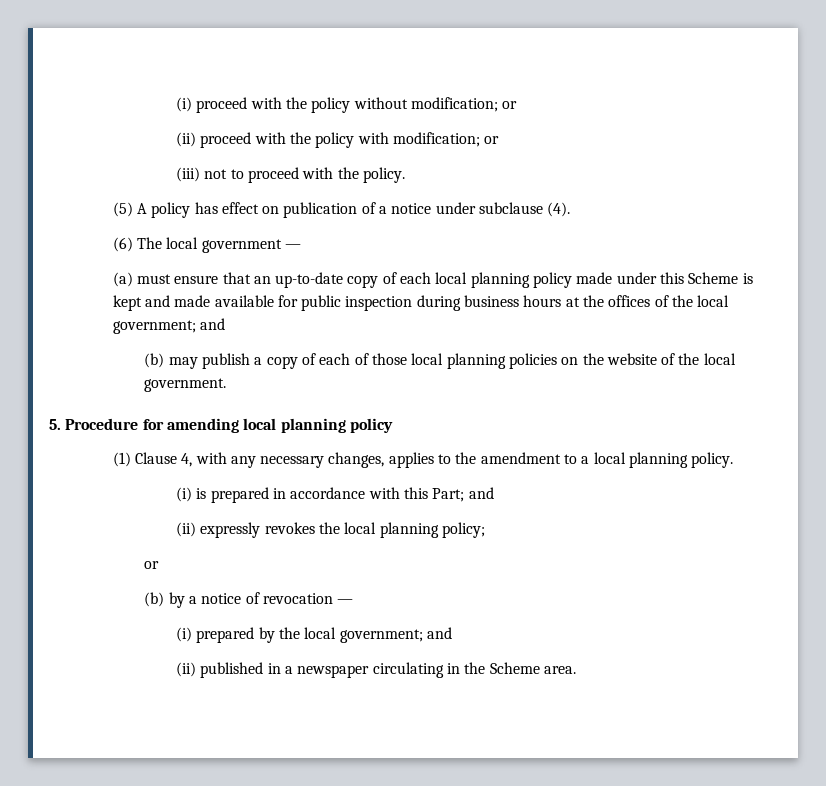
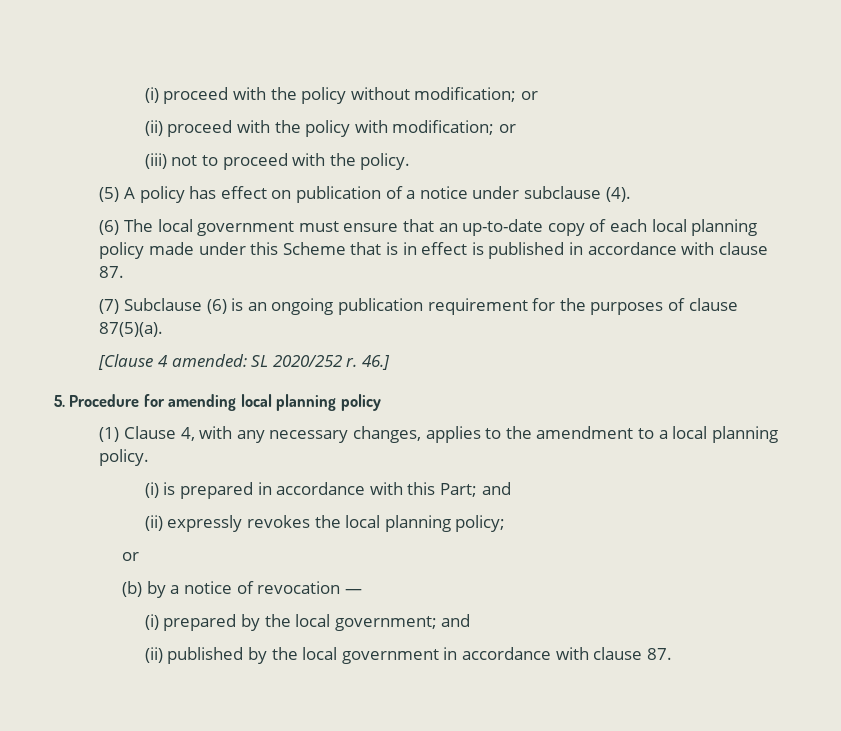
[284,244,301,249] [112,272,133,287] — // (a) -> (295, 228) none
[742,273,753,284] [112,295,730,311] [112,318,225,334] [144,353,736,369] [144,378,227,392] is kept and made available for public inspection during business hours at the offices of the local government; and // (b) may publish a copy of each of those local planning policies on the website of the local government. -> [350,242,768,259] [99,266,125,278] [99,298,738,315] [99,322,164,337] [98,354,390,370] that is in effect is published in accordance with clause 87. // (7) Subclause (6) is an ongoing publication requirement for the purposes of clause 87(5)(a). // [Clause 4 amended: SL 2020/252 r. 46.]
[267,662,577,678] in a newspaper circulating in the Scheme area. -> [248,647,672,664] by the local government in accordance with clause 87.

